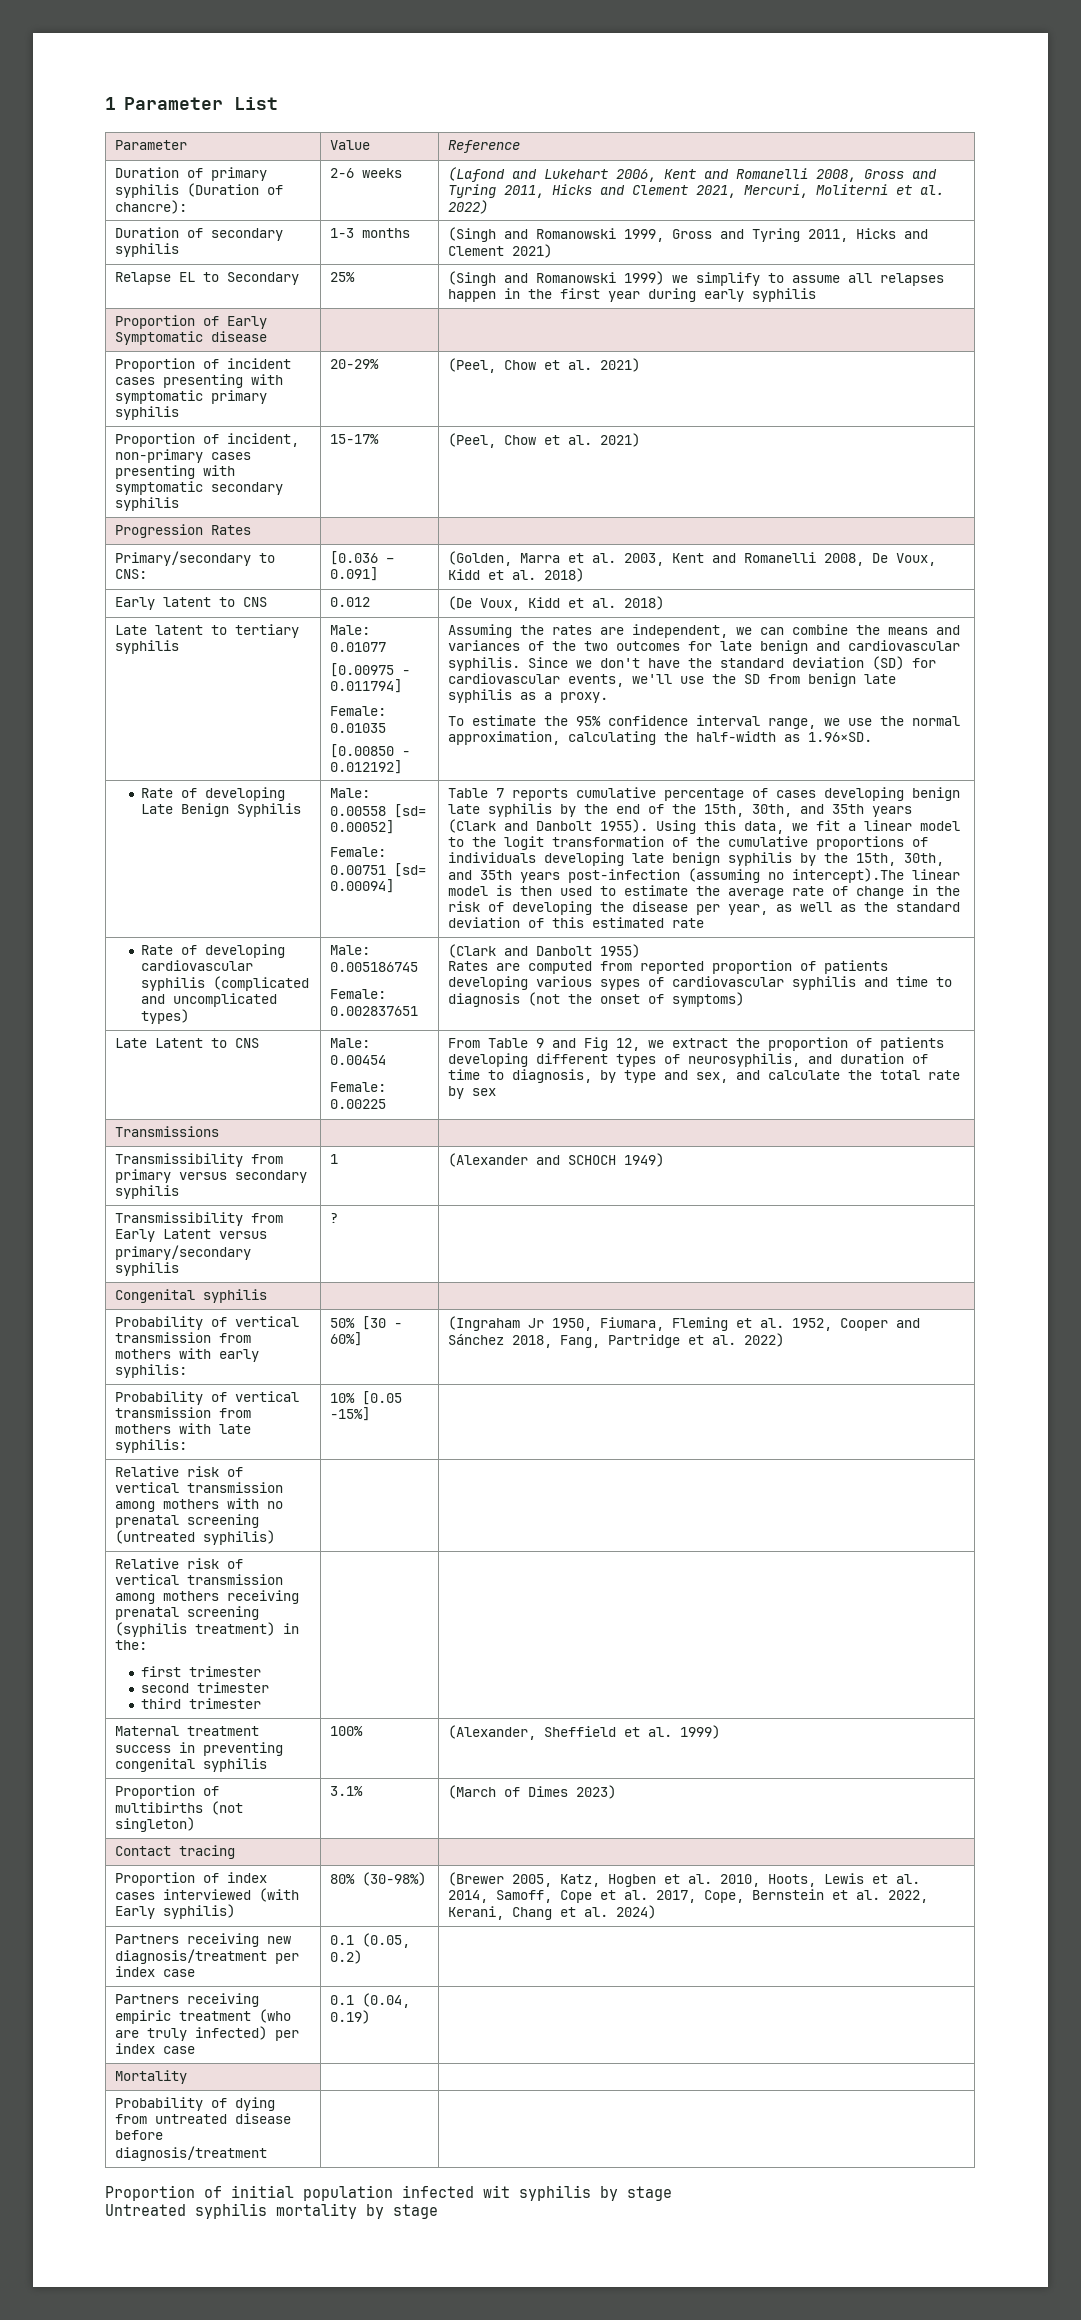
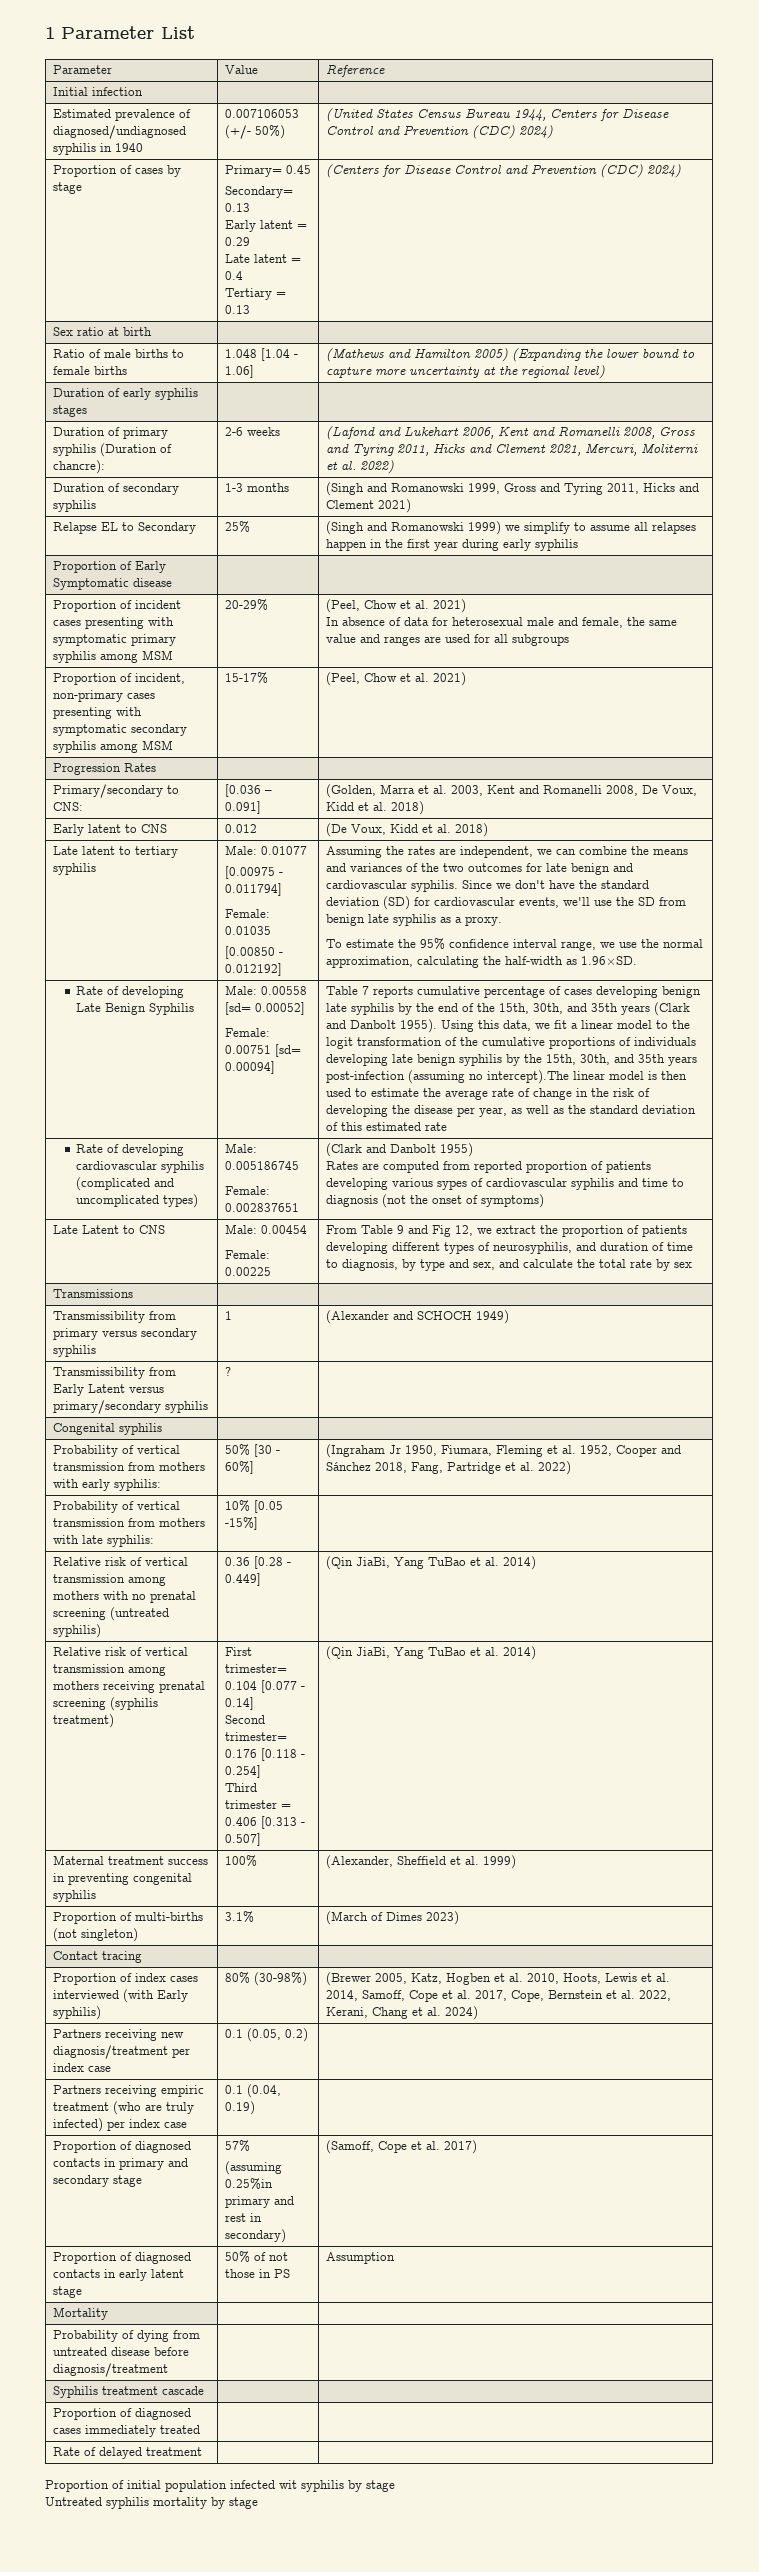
(521, 146) none -> [52,87,143,96] [52,109,191,121] [52,125,186,139] [52,143,143,155] [224,109,299,118] [224,125,285,139] [325,108,669,122] [325,125,553,139] [52,165,181,177] [52,182,82,194] [224,165,311,177] [224,186,293,198] [224,203,250,212] [224,220,307,232] [224,237,250,246] [224,254,301,263] [224,271,243,280] [224,288,286,300] [224,305,250,314] [325,164,681,178] [52,327,152,336] [52,349,184,358] [52,366,127,375] [224,348,298,361] [224,365,254,378] [325,348,695,362] [325,365,605,379] [52,388,198,400] [52,405,87,417] // Initial infection | | // Estimated prevalence of diagnosed/undiagnosed syphilis in 1940 | 0.007106053 (+/- 50%) | (United States Census Bureau 1944, Centers for Disease Control and Prevention (CDC) 2024) // Proportion of cases by stage | Primary= 0.45 // Secondary= 0.13 // Early latent = 0.29 // Late latent = 0.4 // Tertiary = 0.13 | (Centers for Disease Control and Prevention (CDC) 2024) // Sex ratio at birth | | // Ratio of male births to female births | 1.048 [1.04 - 1.06] | (Mathews and Hamilton 2005) (Expanding the lower bound to capture more uncertainty at the regional level) // Duration of early syphilis stages | |
(180, 413) none -> [99,650,173,663] among MSM
(641, 365) none -> [325,617,677,628] [325,634,569,646] // In absence of data for heterosexual male and female, the same value and ranges are used for all subgroups
(180, 504) none -> [99,740,173,753] among MSM
(276, 1537) | -> [224,1556,291,1569] [224,1573,261,1586] [325,1556,536,1570] 0.36 [0.28 - 0.449] | (Qin JiaBi, Yang TuBao et al. 2014)
[283,1623,300,1634] [115,1640,148,1650] [141,1666,262,1677] [141,1682,270,1693] [141,1698,262,1709] in the: // first trimester // second trimester // third trimester | | -> [224,1647,252,1656] [224,1664,287,1673] [224,1680,305,1693] [224,1697,254,1710] [224,1715,265,1724] [224,1732,287,1741] [224,1748,305,1761] [224,1765,261,1778] [224,1783,257,1792] [224,1800,291,1809] [224,1816,305,1829] [224,1833,261,1846] [325,1646,536,1660] | First trimester= 0.104 [0.077 - 0.14] // Second trimester= 0.176 [0.118 - 0.254] // Third trimester = 0.406 [0.313 - 0.507] | (Qin JiaBi, Yang TuBao et al. 2014)
[115,1802,204,1813] multibirths -> [134,1912,203,1921] multi-births
(371, 2017) none -> [52,2141,191,2153] [52,2158,188,2170] [52,2175,142,2187] [224,2140,250,2152] [224,2161,282,2175] [224,2178,273,2190] [224,2196,294,2208] [224,2213,262,2222] [224,2229,286,2243] [325,2140,477,2154] [52,2252,191,2264] [52,2269,184,2281] [52,2286,82,2298] [224,2251,288,2263] [224,2269,290,2278] [325,2252,395,2264] // Proportion of diagnosed contacts in primary and secondary stage | 57% // (assuming 0.25%in primary and rest in secondary) | (Samoff, Cope et al. 2017) // Proportion of diagnosed contacts in early latent stage | 50% of not those in PS | Assumption
(268, 2153) none -> [52,2386,204,2398] [52,2408,191,2420] [52,2425,200,2437] [52,2447,202,2459] // Syphilis treatment cascade | | // Proportion of diagnosed cases immediately treated | | // Rate of delayed treatment | |

